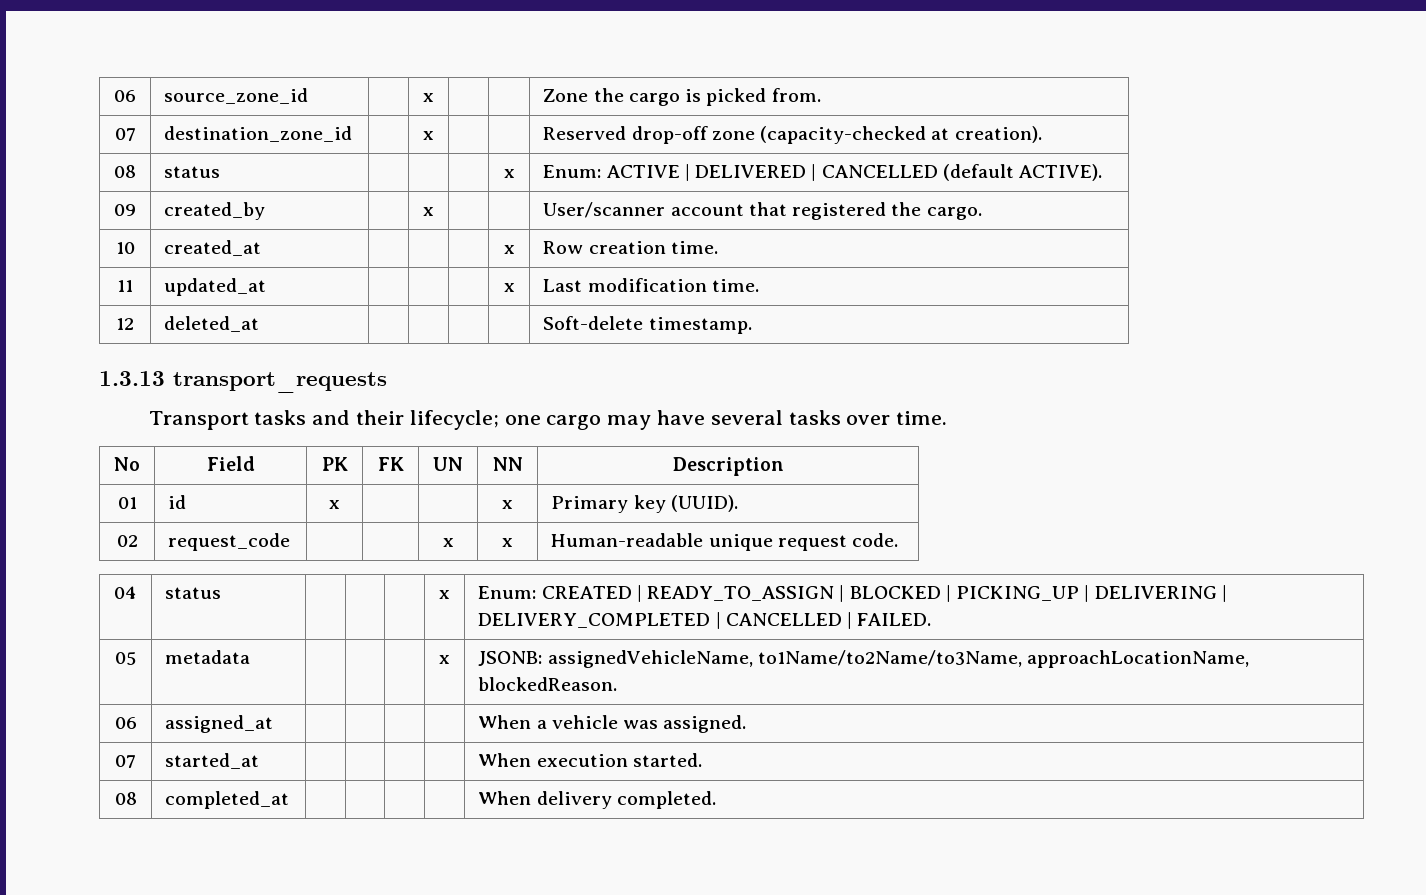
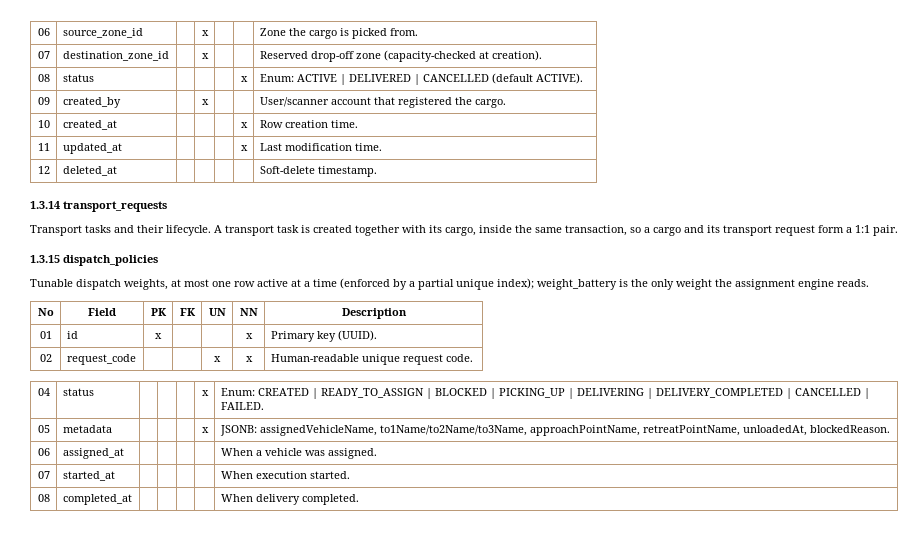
[99,371,165,386] 1.3.13 -> [30,201,60,209] 1.3.14
[409,410,948,430] lifecycle; one cargo may have several tasks over time. -> [166,225,898,236] [30,255,158,266] [30,278,869,290] lifecycle. A transport task is created together with its cargo, inside the same transaction, so a cargo and its transport request form a 1:1 pair. // 1.3.15 dispatch_policies // Tunable dispatch weights, at most one row active at a time (enforced by a partial unique index); weight_battery is the only weight the assignment engine reads.
[1027,650,1250,668] approachLocationName, -> [529,425,807,436] approachPointName, retreatPointName, unloadedAt,

